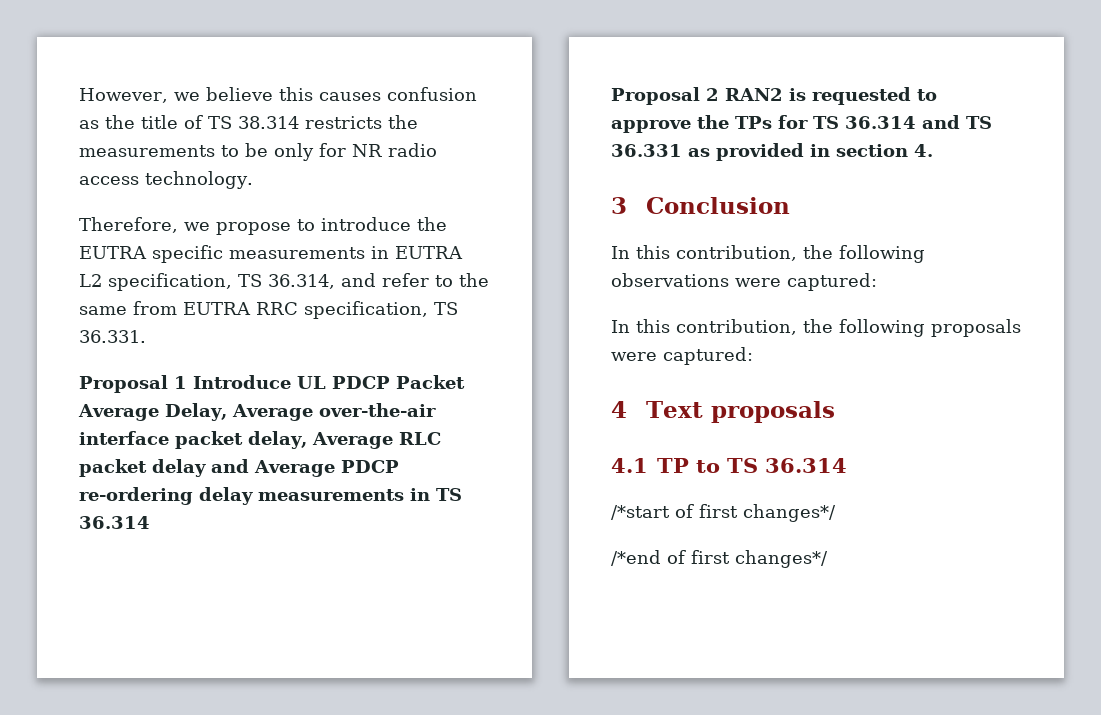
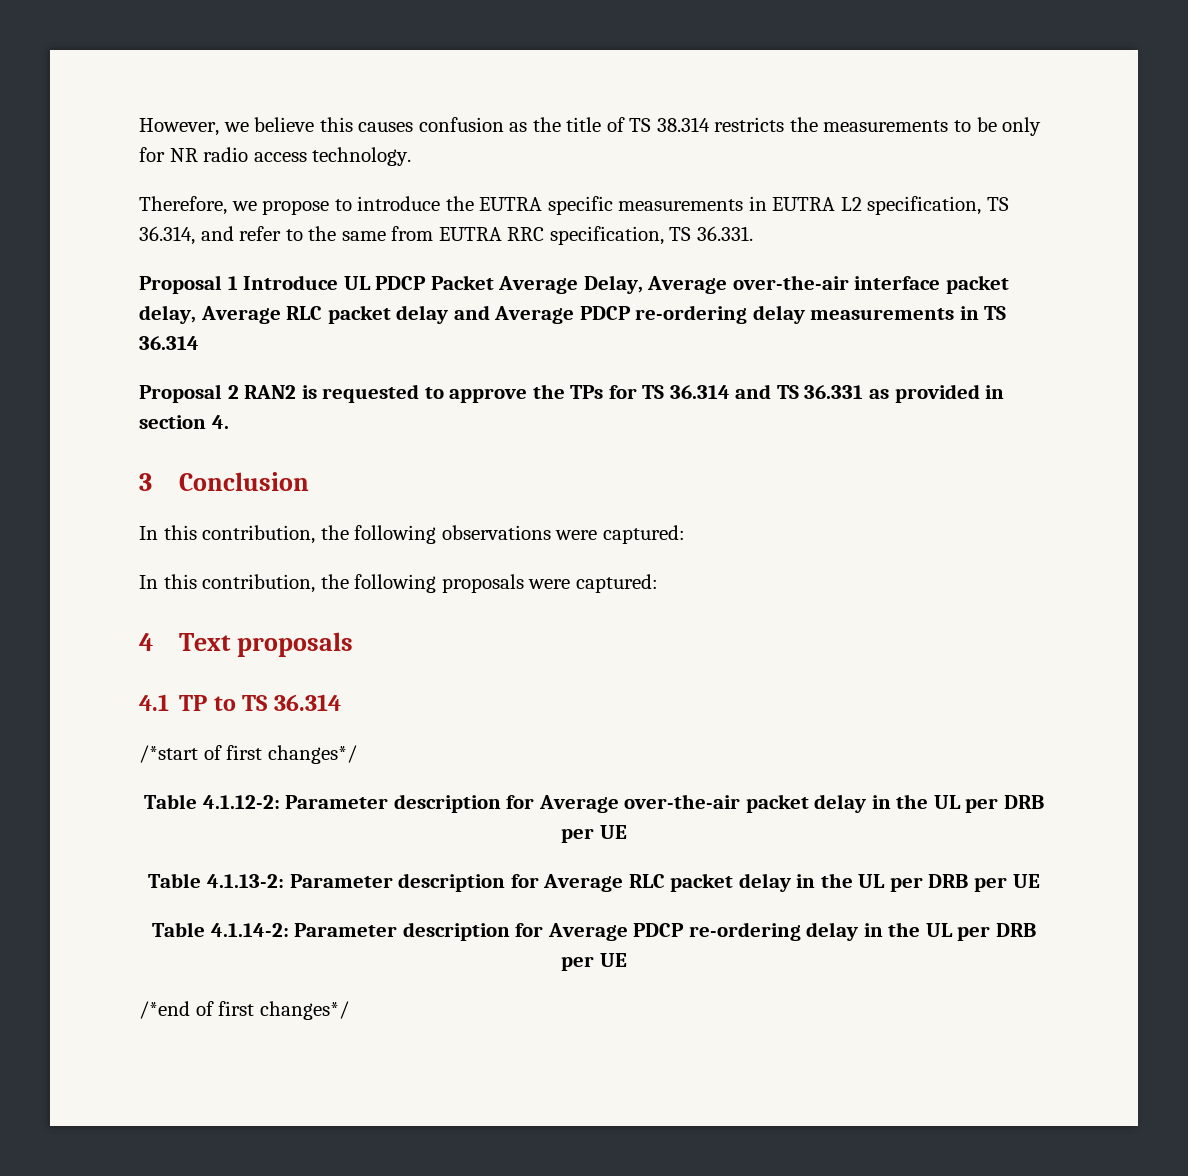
(836, 513) none -> [144,794,1044,813] [561,825,627,843] [148,873,1040,892] [152,922,1036,941] [561,953,627,971] // Table 4.1.12-2: Parameter description for Average over-the-air packet delay in the UL per DRB per UE // Table 4.1.13-2: Parameter description for Average RLC packet delay in the UL per DRB per UE // Table 4.1.14-2: Parameter description for Average PDCP re-ordering delay in the UL per DRB per UE

